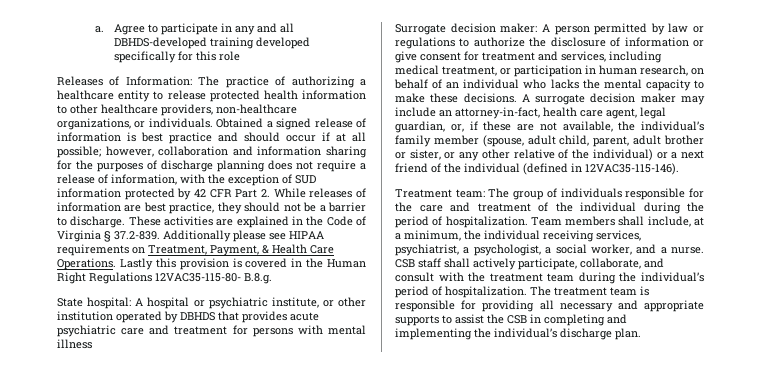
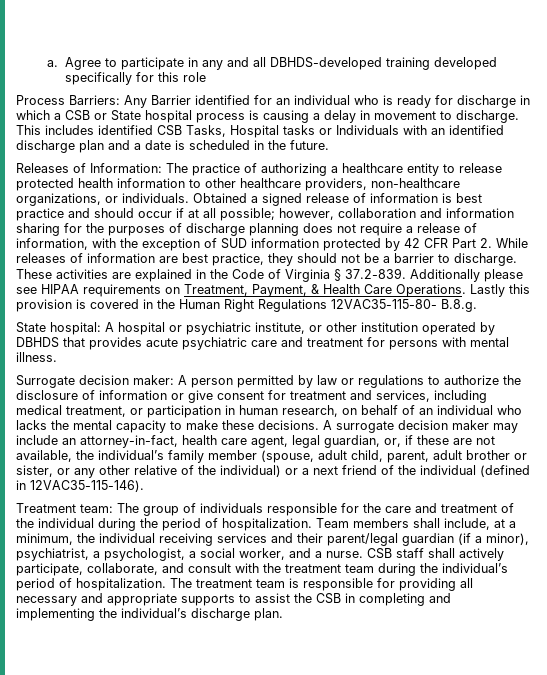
(240, 56) none -> [16,95,530,108] [16,110,519,123] [16,125,504,138] [16,140,329,153] // Process Barriers: Any Barrier identified for an individual who is ready for discharge in which a CSB or State hospital process is causing a delay in movement to discharge. This includes identified CSB Tasks, Hospital tasks or Individuals with an identified discharge plan and a date is scheduled in the future.
[57,339,92,349] illness -> [16,352,57,362] illness.
[596,230,641,241] services, -> [217,533,529,546] services and their parent/legal guardian (if a minor),

